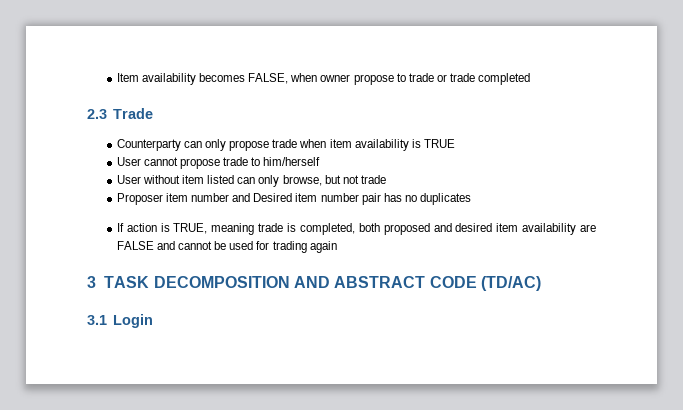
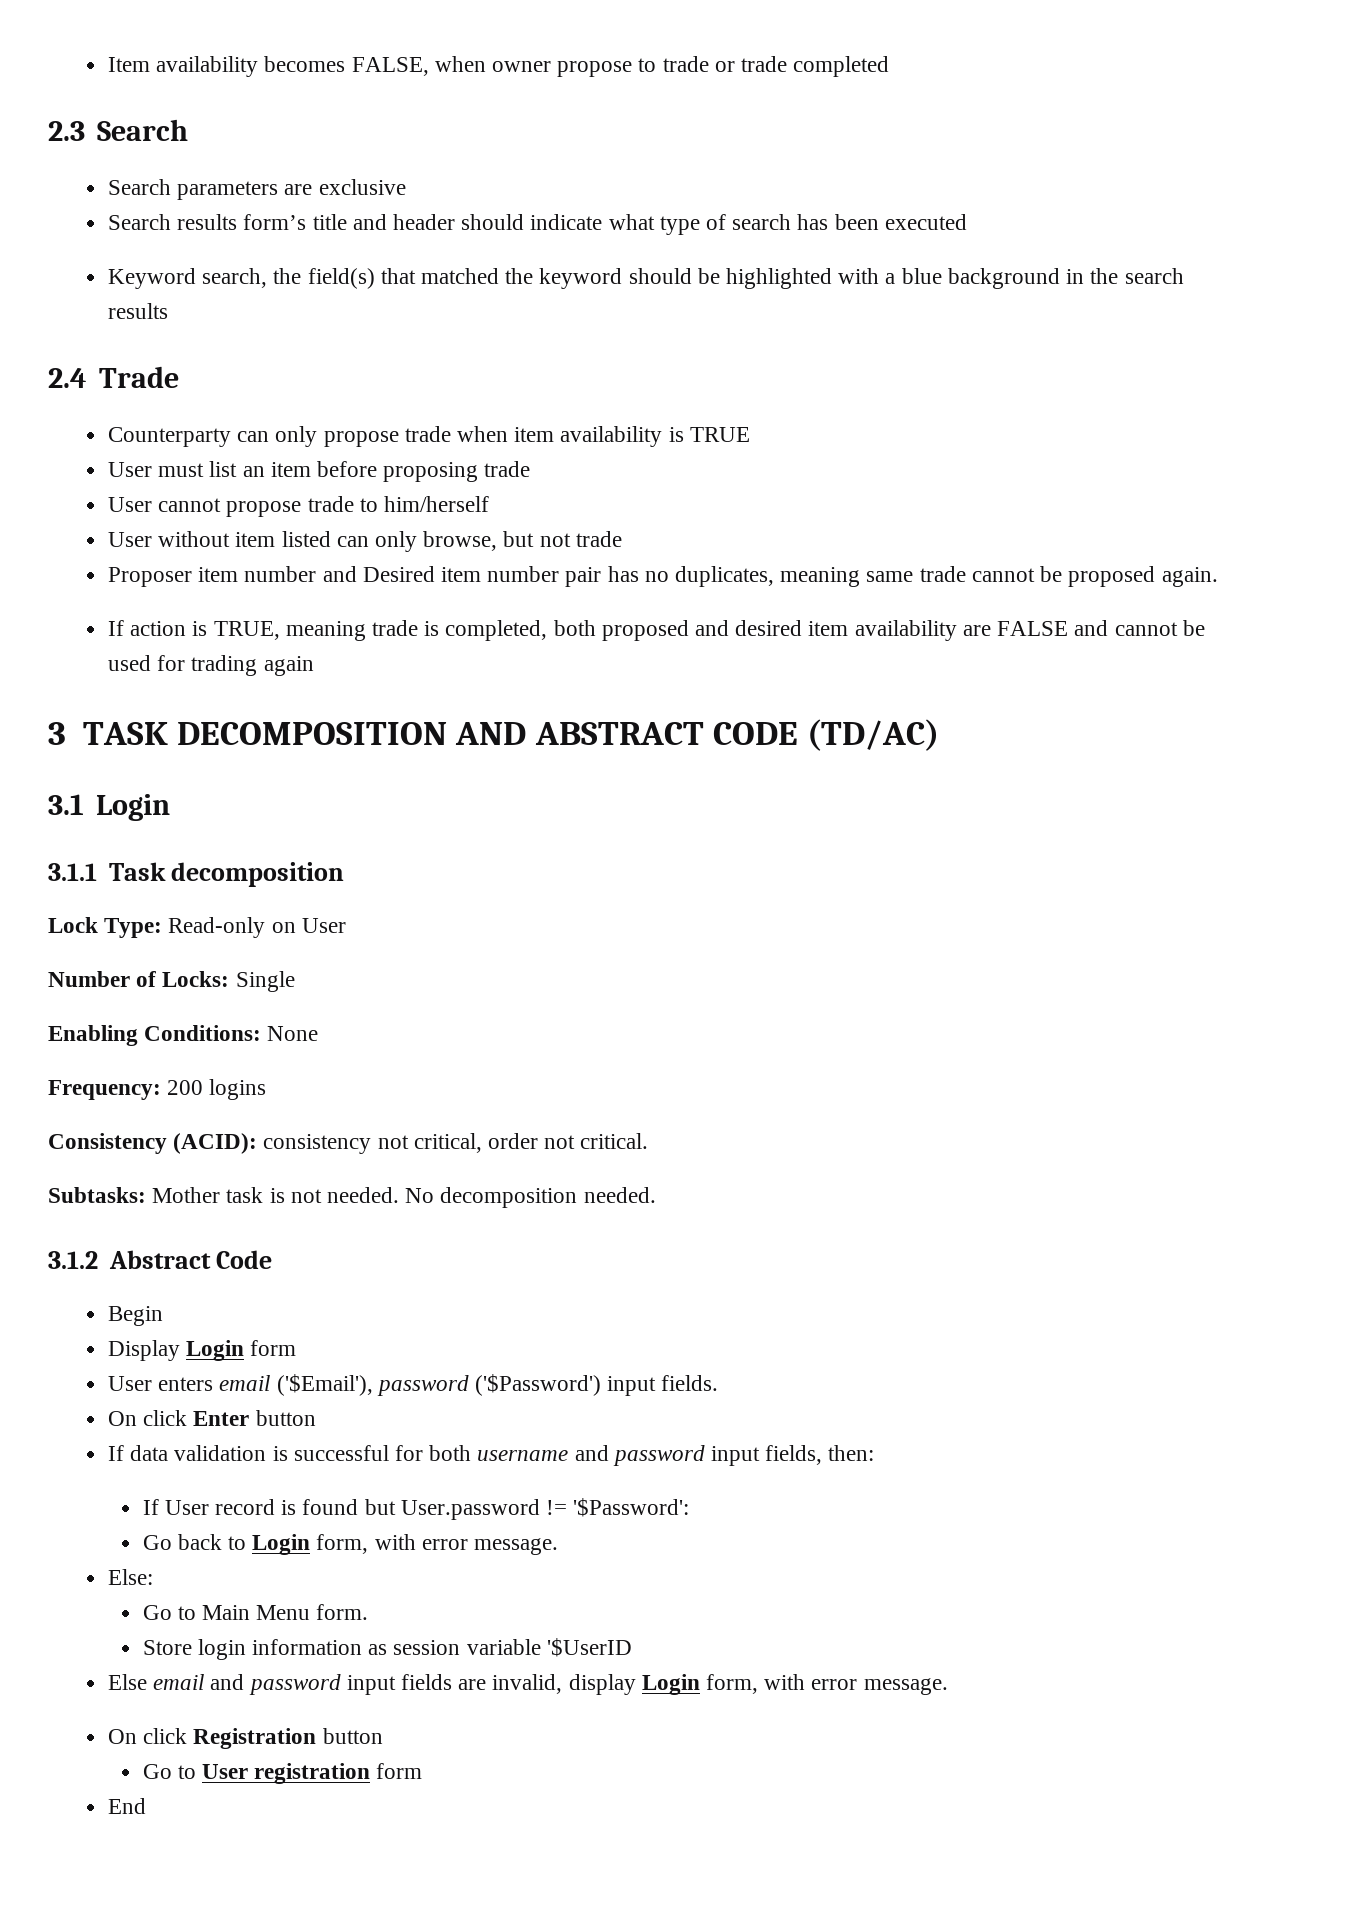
(107, 114) none -> [96,119,188,141] [107,179,406,200] [107,214,967,235] [107,268,1184,289] [107,303,168,319] [48,368,87,388] Search // Search parameters are exclusive // Search results form’s title and header should indicate what type of search has been executed // Keyword search, the field(s) that matched the keyword should be highlighted with a blue background in the search results // 2.4
(455, 143) none -> [107,461,531,482] // User must list an item before proposing trade
[419,193,471,205] duplicates -> [675,566,1218,587] duplicates, meaning same trade cannot be proposed again.
(153, 321) none -> [48,862,345,887] [48,917,346,938] [48,971,295,992] [48,1025,319,1046] [48,1079,267,1100] [48,1133,649,1154] [48,1187,656,1208] [48,1250,273,1269] [107,1306,163,1326] [107,1340,297,1361] [107,1374,719,1396] [107,1410,316,1426] [107,1445,875,1466] [142,1498,690,1520] [142,1534,559,1555] [107,1569,153,1585] [142,1604,369,1620] [142,1638,632,1660] [107,1674,948,1695] [107,1728,383,1749] [142,1763,423,1784] [107,1798,146,1814] // 3.1.1 Task decomposition // Lock Type: Read-only on User // Number of Locks: Single // Enabling Conditions: None // Frequency: 200 logins // Consistency (ACID): consistency not critical, order not critical. // Subtasks: Mother task is not needed. No decomposition needed. // 3.1.2 Abstract Code // Begin // Display Login form // User enters email ('$Email'), password ('$Password') input fields. // On click Enter button // If data validation is successful for both username and password input fields, then: // If User record is found but User.password != '$Password': // Go back to Login form, with error message. // Else: // Go to Main Menu form. // Store login information as session variable '$UserID // Else email and password input fields are invalid, display Login form, with error message. // On click Registration button // Go to User registration form // End

